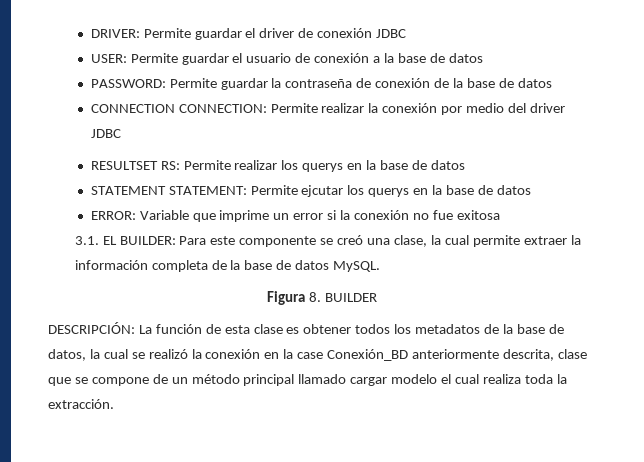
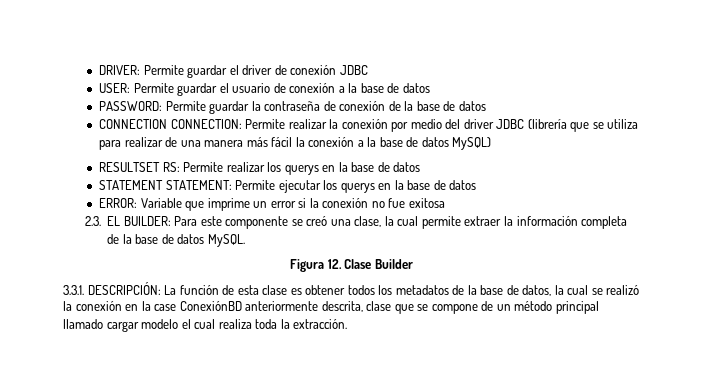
(121, 133) none -> [527,119,639,132] [99,137,492,150] (librería que se utiliza para realizar de una manera más fácil la conexión a la base de datos MySQL)
[301,185,344,197] ejcutar -> [278,180,321,193] ejecutar
[74,236,99,245] 3.1. -> [84,216,101,226] 2.3.
[309,292,377,302] 8. BUILDER // -> [327,259,413,269] [63,285,84,295] 12. Clase Builder // 3.3.1.
[327,349,409,361] Conexión_BD -> [179,301,242,311] ConexiónBD

